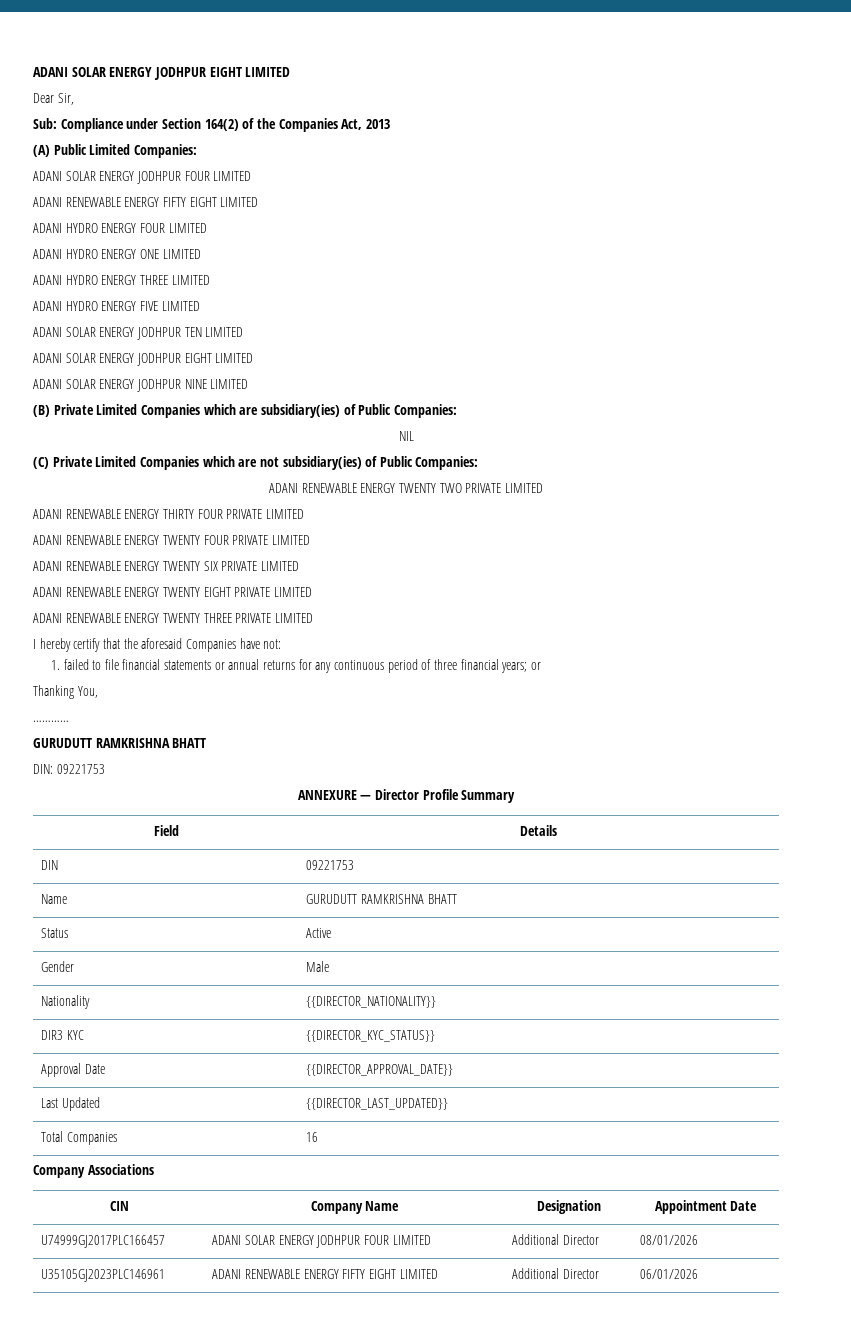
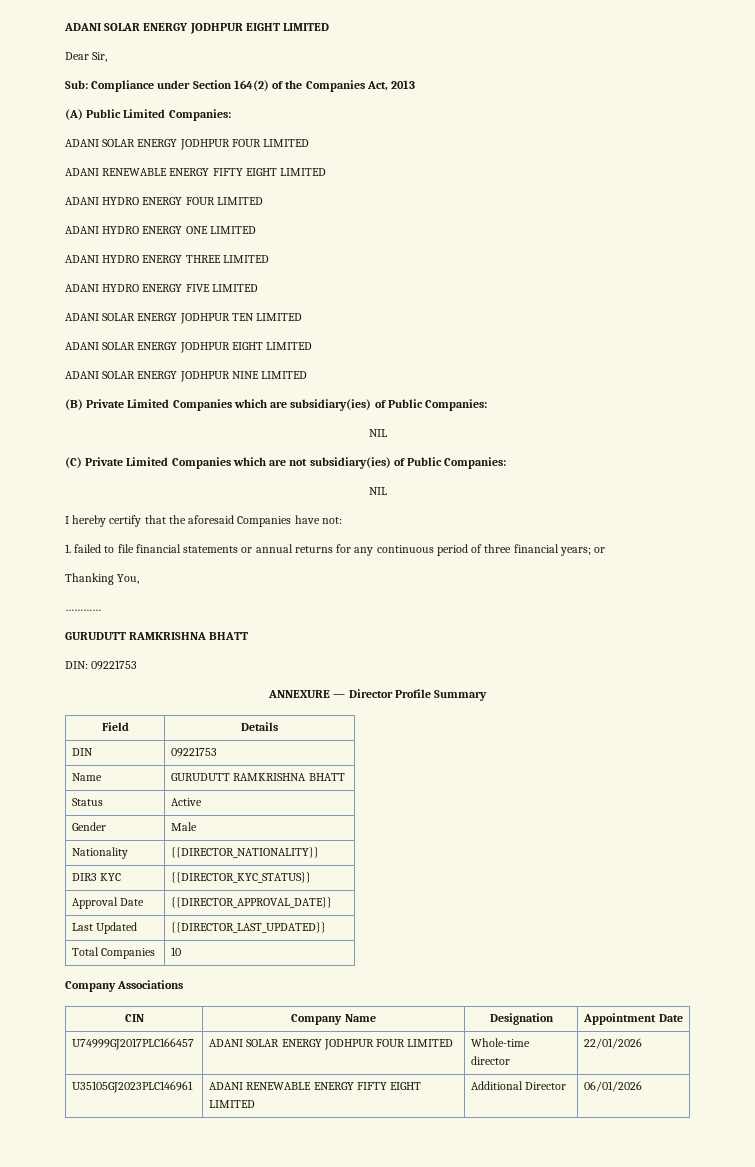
[269,483,543,493] [33,509,304,519] [33,535,310,545] [33,561,299,571] [33,587,312,597] [33,613,313,623] ADANI RENEWABLE ENERGY TWENTY TWO PRIVATE LIMITED // ADANI RENEWABLE ENERGY THIRTY FOUR PRIVATE LIMITED // ADANI RENEWABLE ENERGY TWENTY FOUR PRIVATE LIMITED // ADANI RENEWABLE ENERGY TWENTY SIX PRIVATE LIMITED // ADANI RENEWABLE ENERGY TWENTY EIGHT PRIVATE LIMITED // ADANI RENEWABLE ENERGY TWENTY THREE PRIVATE LIMITED -> [368,487,387,495] NIL
[306,1132,319,1142] 16 -> [171,947,182,956] 10
[512,1234,599,1245] [640,1235,699,1245] Additional Director | 08/01/2026 -> [471,1038,531,1047] [471,1056,511,1065] [584,1038,643,1049] Whole-time director | 22/01/2026

